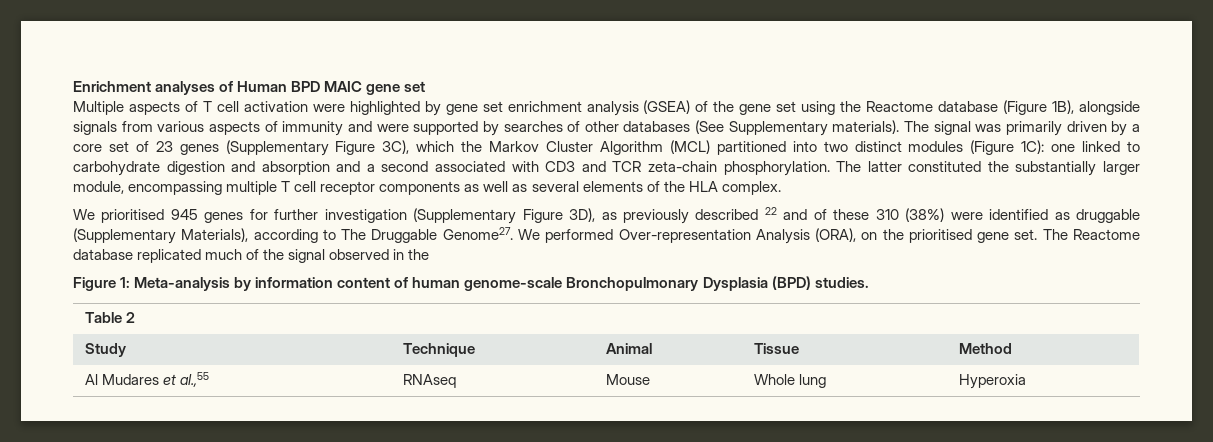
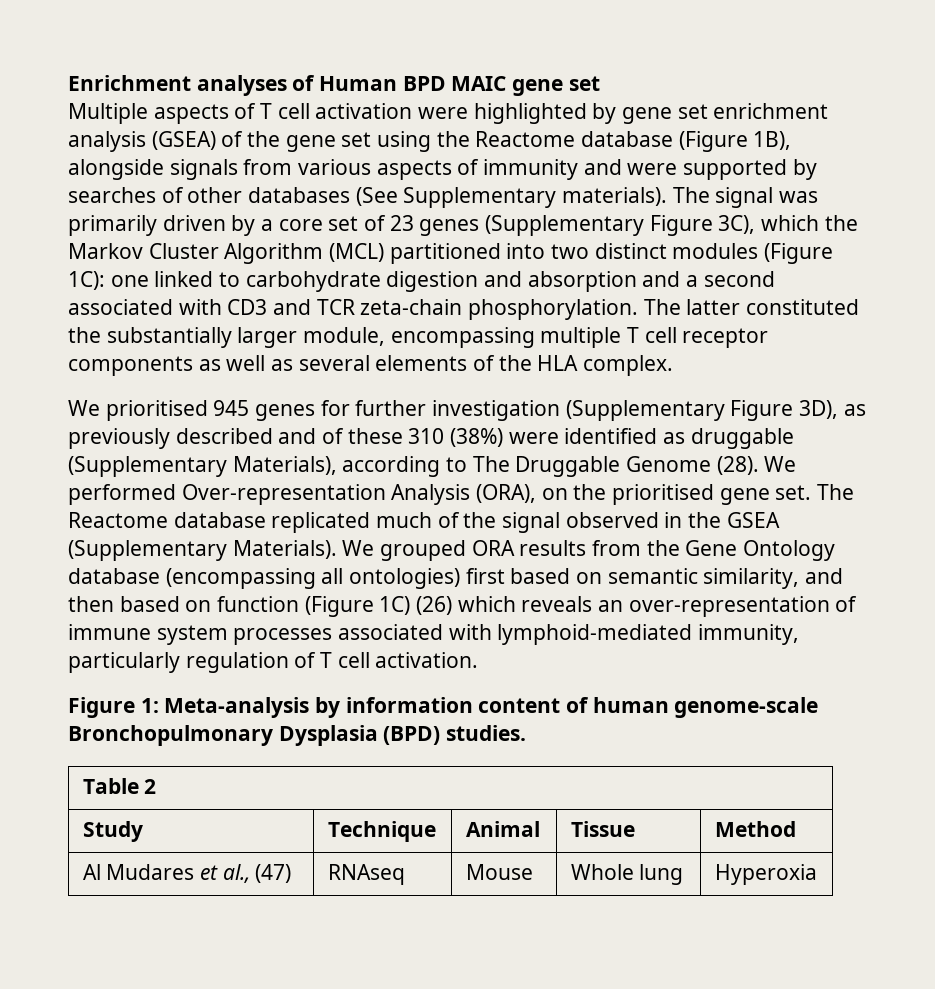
[764,207,777,215] 22 -> (273, 436) none
[442,227,513,240] Genome27. -> [626,456,759,475] Genome (28).
(430, 254) none -> [726,512,780,528] [68,540,836,561] [68,568,844,589] [68,596,858,617] [68,624,800,645] [68,652,479,673] GSEA (Supplementary Materials). We grouped ORA results from the Gene Ontology database (encompassing all ontologies) first based on semantic similarity, and then based on function (Figure 1C) (26) which reveals an over-representation of immune system processes associated with lymphoid-mediated immunity, particularly regulation of T cell activation.
[180,372,210,387] al.,55 -> [222,864,292,883] al., (47)

